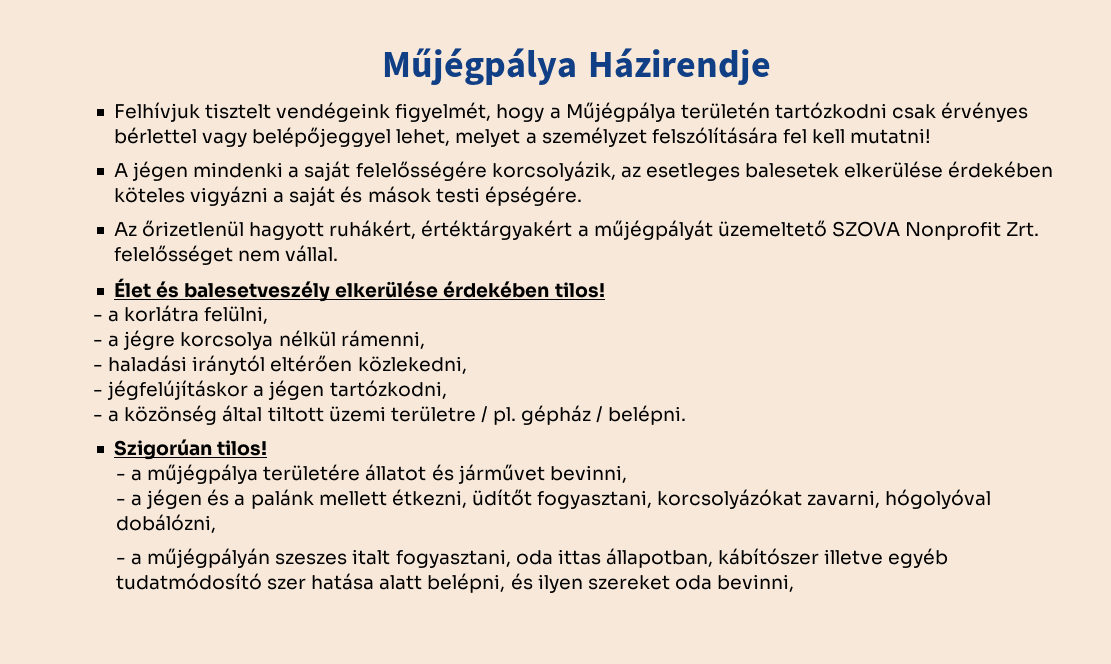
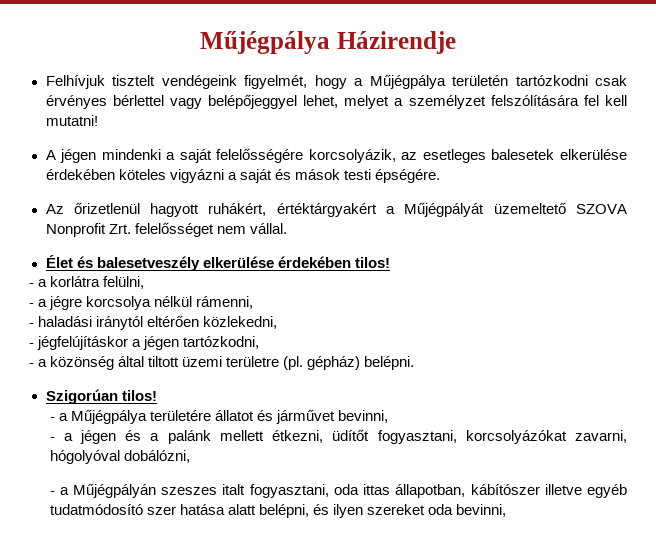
[593,220,713,240] műjégpályát -> [404,202,485,217] Műjégpályát
[480,405,604,425] / pl. gépház / -> [283,356,361,370] (pl. gépház)
[147,464,259,484] műjégpálya -> [70,409,147,424] Műjégpálya
[147,548,271,568] műjégpályán -> [73,483,157,498] Műjégpályán

